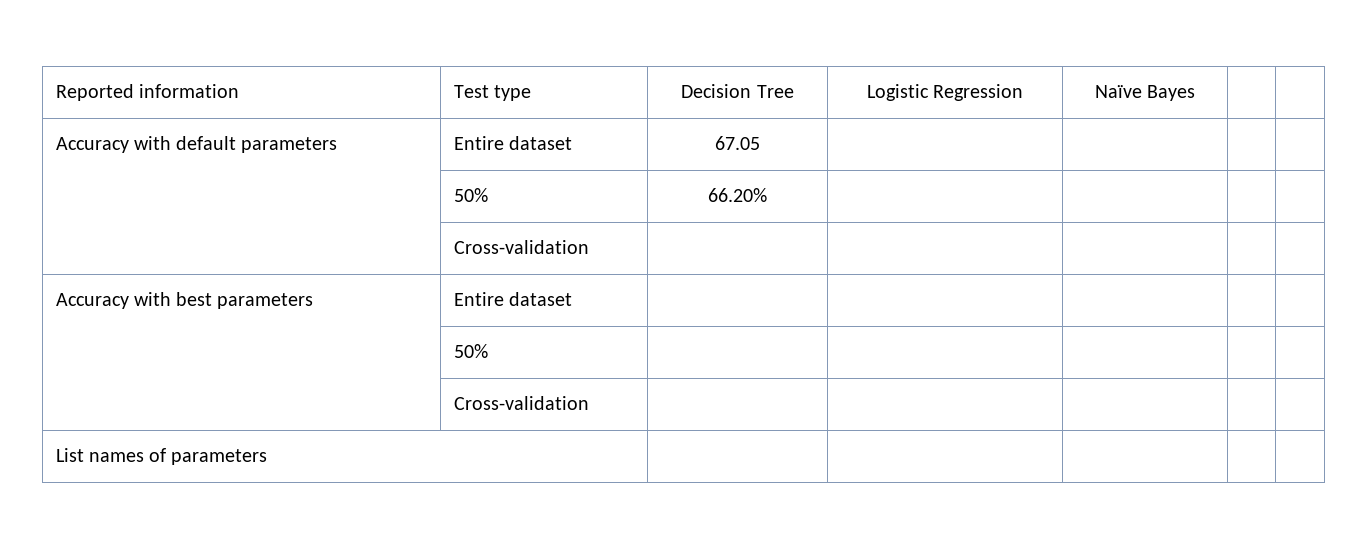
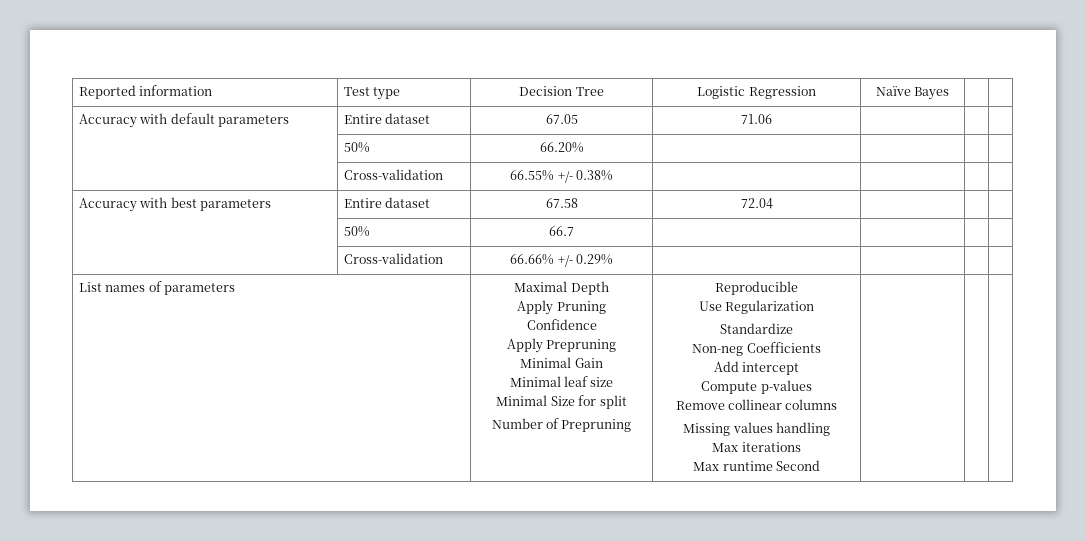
(760, 143) none -> [741,114,772,124] 71.06
(589, 247) none -> [510,170,613,183] 66.55% +/- 0.38%
[453,344,488,358] [453,396,589,410] | | | | // | 50% | | | | | // | Cross-validation | -> [545,198,578,208] [740,198,773,209] [343,226,370,237] [549,226,574,236] [343,253,443,264] [510,254,613,267] 67.58 | 72.04 | | | // | 50% | 66.7 | | | | // | Cross-validation | 66.66% +/- 0.29%
(268, 457) | -> [514,281,609,295] [517,300,606,315] [526,319,597,330] [506,338,617,353] [520,357,603,368] [509,376,614,387] [496,395,627,409] [491,418,632,432] [715,281,798,295] [698,300,815,314] [720,323,793,334] [692,342,821,356] [713,361,800,375] [701,380,812,394] [675,399,838,410] [683,422,830,436] [712,442,801,452] [693,460,820,471] Maximal Depth // Apply Pruning // Confidence // Apply Prepruning // Minimal Gain // Minimal leaf size // Minimal Size for split // Number of Prepruning | Reproducible // Use Regularization // Standardize // Non-neg Coefficients // Add intercept // Compute p-values // Remove collinear columns // Missing values handling // Max iterations // Max runtime Second

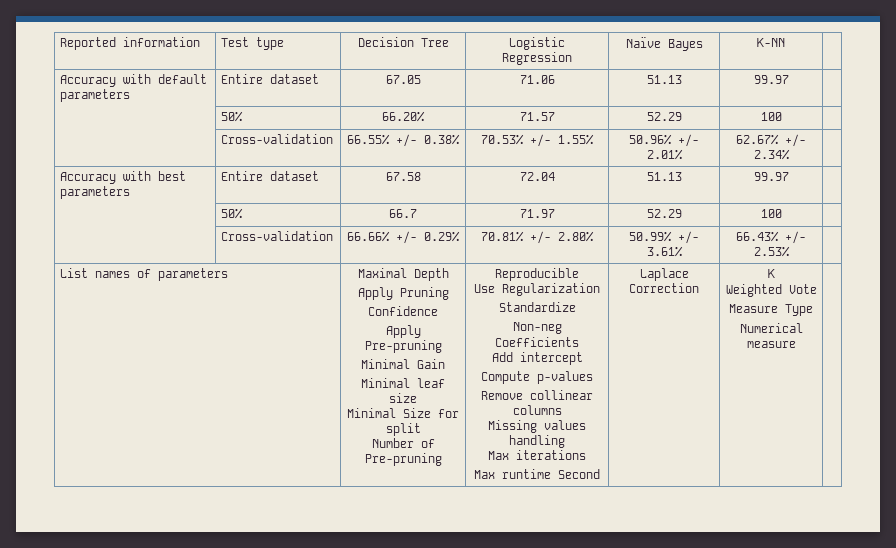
(950, 93) none -> [757,38,785,47] K-NN
(772, 119) | -> [646,75,682,84] [753,75,789,84] 51.13 | 99.97
(584, 147) | | -> [519,112,555,121] [646,112,682,121] [760,112,782,121] 71.57 | 52.29 | 100
(613, 175) | | -> [481,134,594,147] [629,134,699,147] [646,149,683,160] [736,134,806,147] [753,149,790,160] 70.53% +/- 1.55% | 50.96% +/- 2.01% | 62.67% +/- 2.34%
(773, 203) | -> [646,172,682,181] [753,172,789,181] 51.13 | 99.97
(574, 231) | | -> [519,209,555,218] [646,209,682,218] [760,209,782,218] 71.97 | 52.29 | 100
(613, 259) | | -> [481,231,594,244] [629,231,699,244] [646,246,683,257] [736,231,806,244] [753,246,790,257] 70.81% +/- 2.80% | 50.99% +/- 3.61% | 66.43% +/- 2.53%
[546,339,617,352] Prepruning -> [364,340,442,353] Pre-pruning
[561,419,632,432] Prepruning -> [364,453,442,466] Pre-pruning
(820, 465) | -> [639,268,689,281] [629,283,699,293] [767,269,775,278] [725,284,817,297] [729,304,813,316] [739,323,803,333] [746,341,796,348] Laplace Correction | K // Weighted Vote // Measure Type // Numerical measure

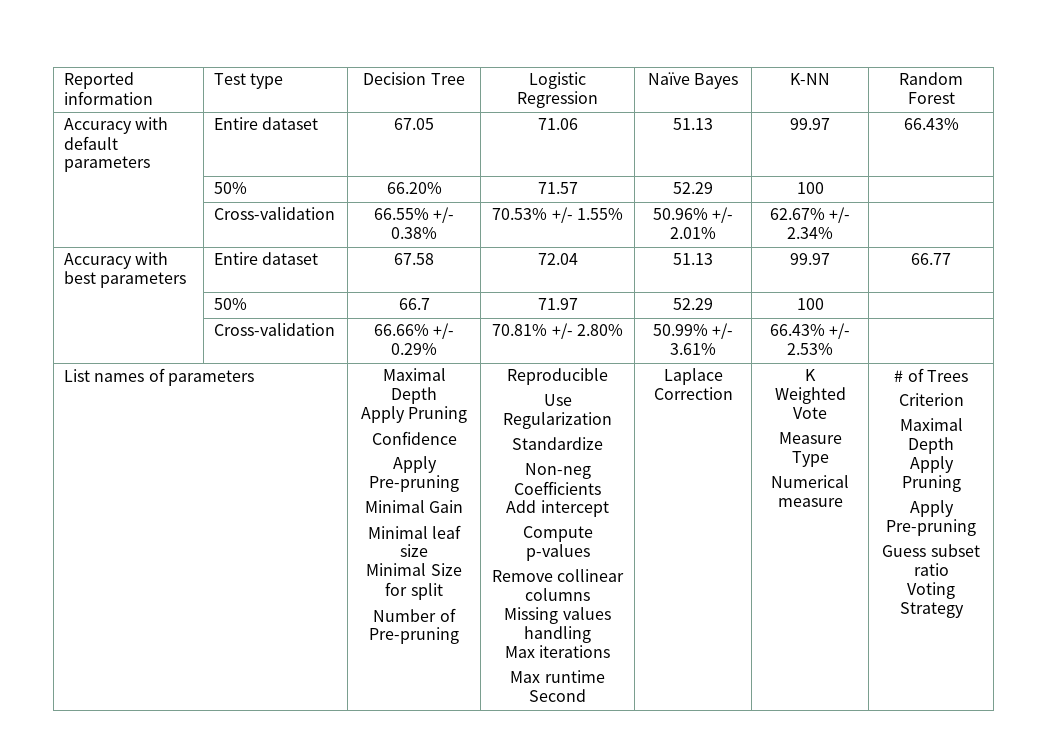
(785, 42) none -> [899,72,963,85] [907,92,955,104] Random Forest
(789, 79) none -> [903,118,959,130] 66.43%
(789, 176) none -> [911,253,951,265] 66.77
(796, 344) none -> [894,368,968,382] [898,393,964,406] [899,418,963,431] [908,437,954,454] [909,456,954,473] [901,475,961,492] [909,500,954,517] [886,519,976,536] [882,544,980,557] [913,563,949,576] [907,582,955,599] [899,602,964,618] # of Trees // Criterion // Maximal Depth // Apply Pruning // Apply Pre-pruning // Guess subset ratio // Voting Strategy

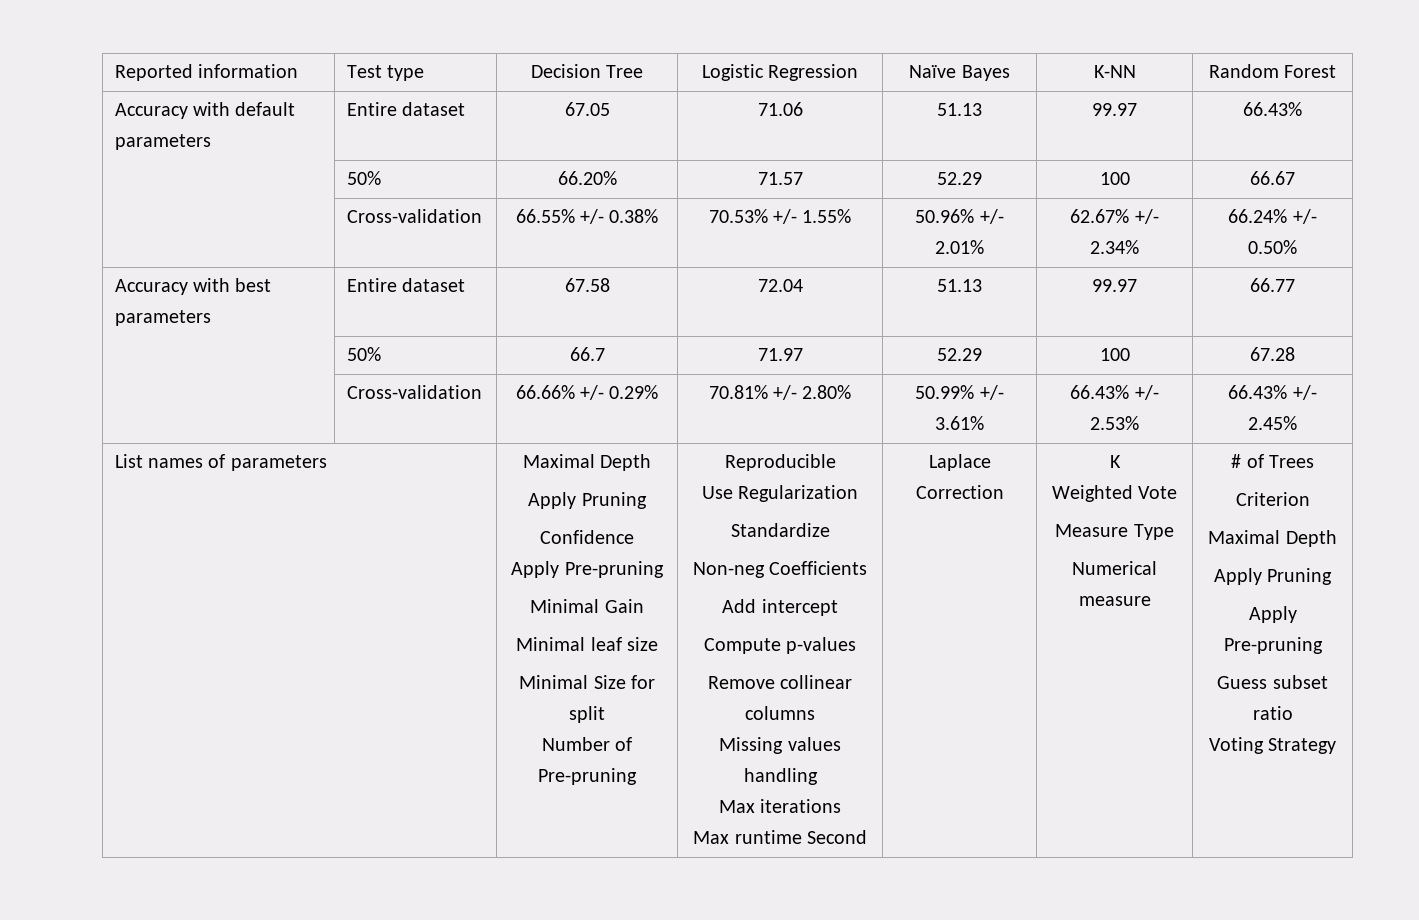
(824, 188) none -> [1250,171,1295,185] 66.67
(833, 233) none -> [1228,209,1317,224] [1248,240,1297,254] 66.24% +/- 0.50%
(824, 304) none -> [1250,347,1295,361] 67.28
(833, 349) none -> [1228,385,1317,400] [1248,416,1297,430] 66.43% +/- 2.45%

